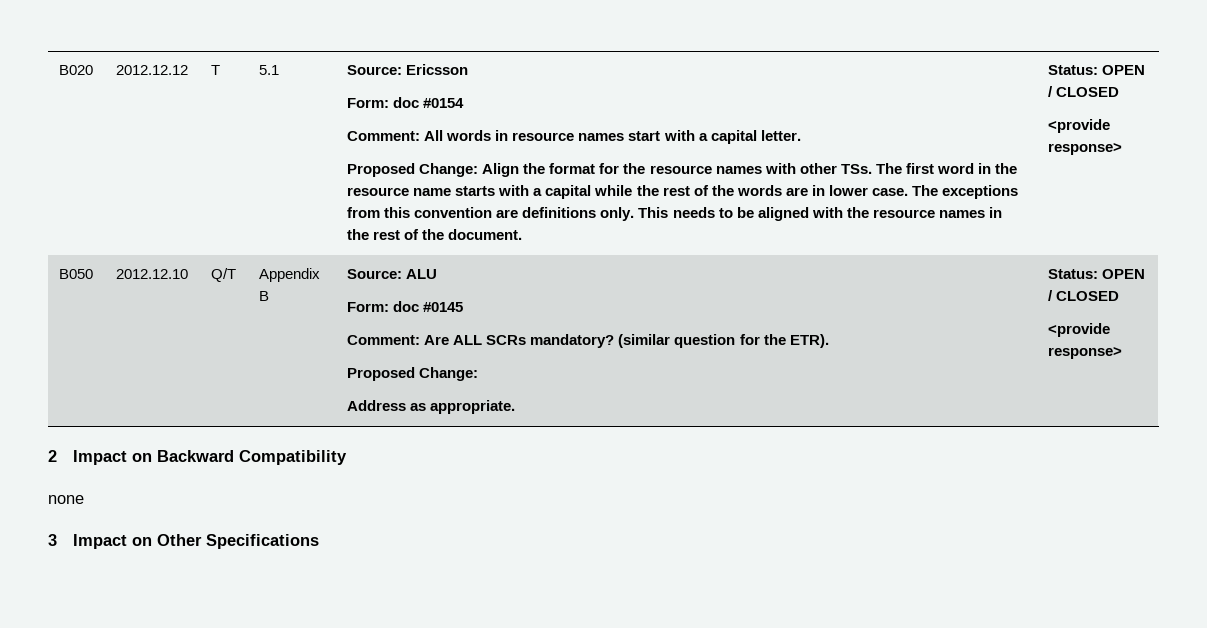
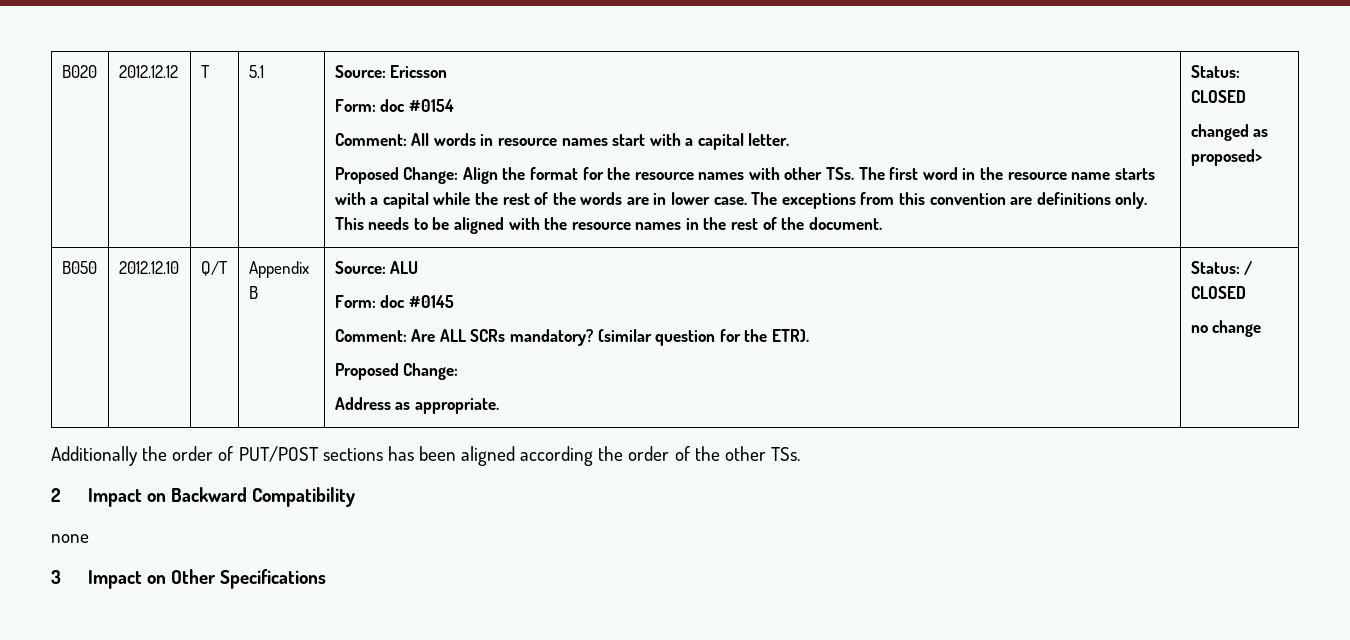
[1102,65,1146,75] [1048,86,1120,97] [1048,119,1111,133] [1048,143,1123,155] OPEN / CLOSED // <provide response> -> [1190,90,1246,103] [1190,124,1269,141] [1190,149,1262,166] CLOSED // changed as proposed>
[1102,269,1146,279] [1048,290,1120,301] [1048,323,1111,337] [1048,347,1123,359] OPEN / CLOSED // <provide response> -> [1244,261,1253,275] [1190,286,1246,299] [1190,320,1262,337] [51,446,800,466] / CLOSED // no change // Additionally the order of PUT/POST sections has been aligned according the order of the other TSs.

